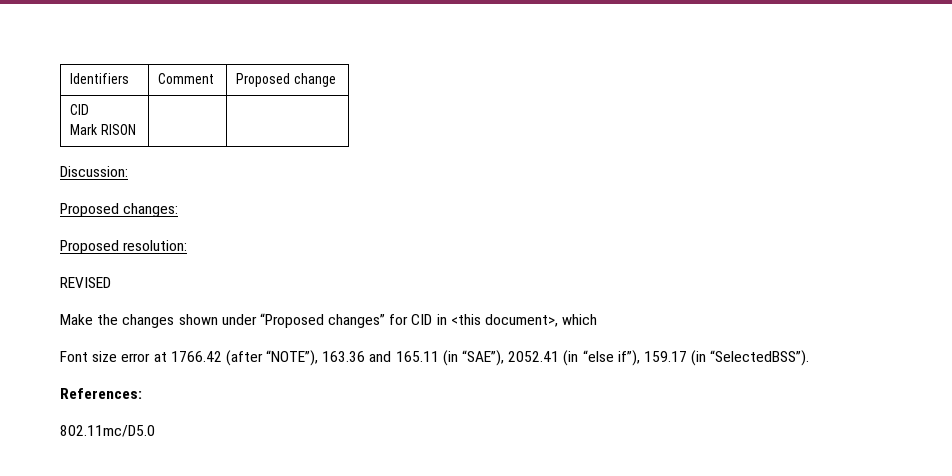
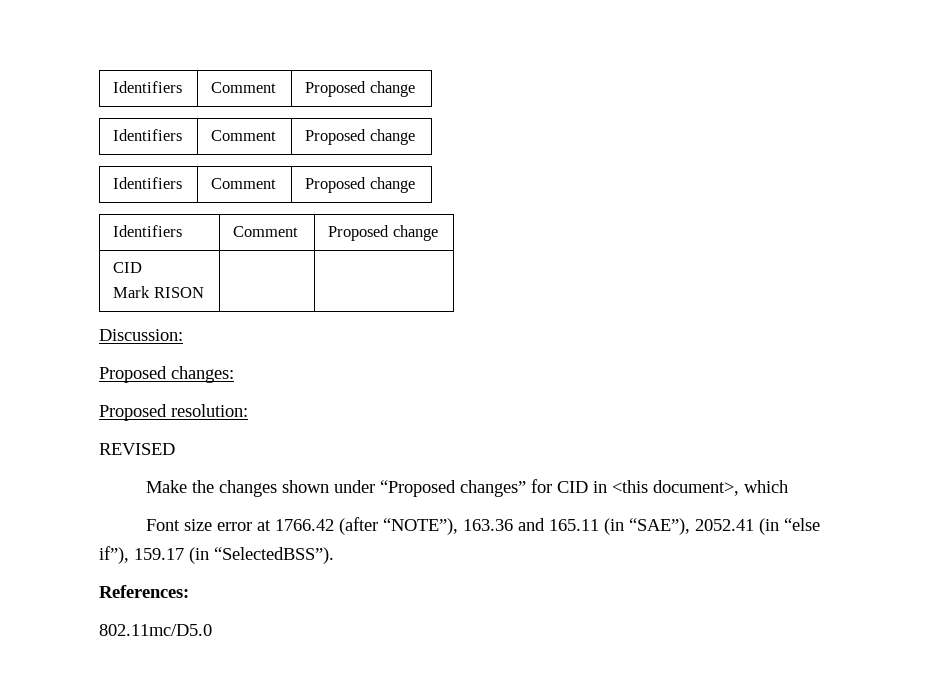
[70,73,130,84] [158,73,215,84] [236,73,337,87] Identifiers | Comment | Proposed change -> [113,81,183,93] [211,82,277,93] [305,81,415,97] [113,129,183,141] [211,130,277,141] [305,129,415,145] [113,177,183,189] [211,178,277,189] [305,177,415,193] [113,225,183,237] [233,226,299,237] [328,225,438,241] Identifiers | Comment | Proposed change // Identifiers | Comment | Proposed change // Identifiers | Comment | Proposed change // Identifiers | Comment | Proposed change

